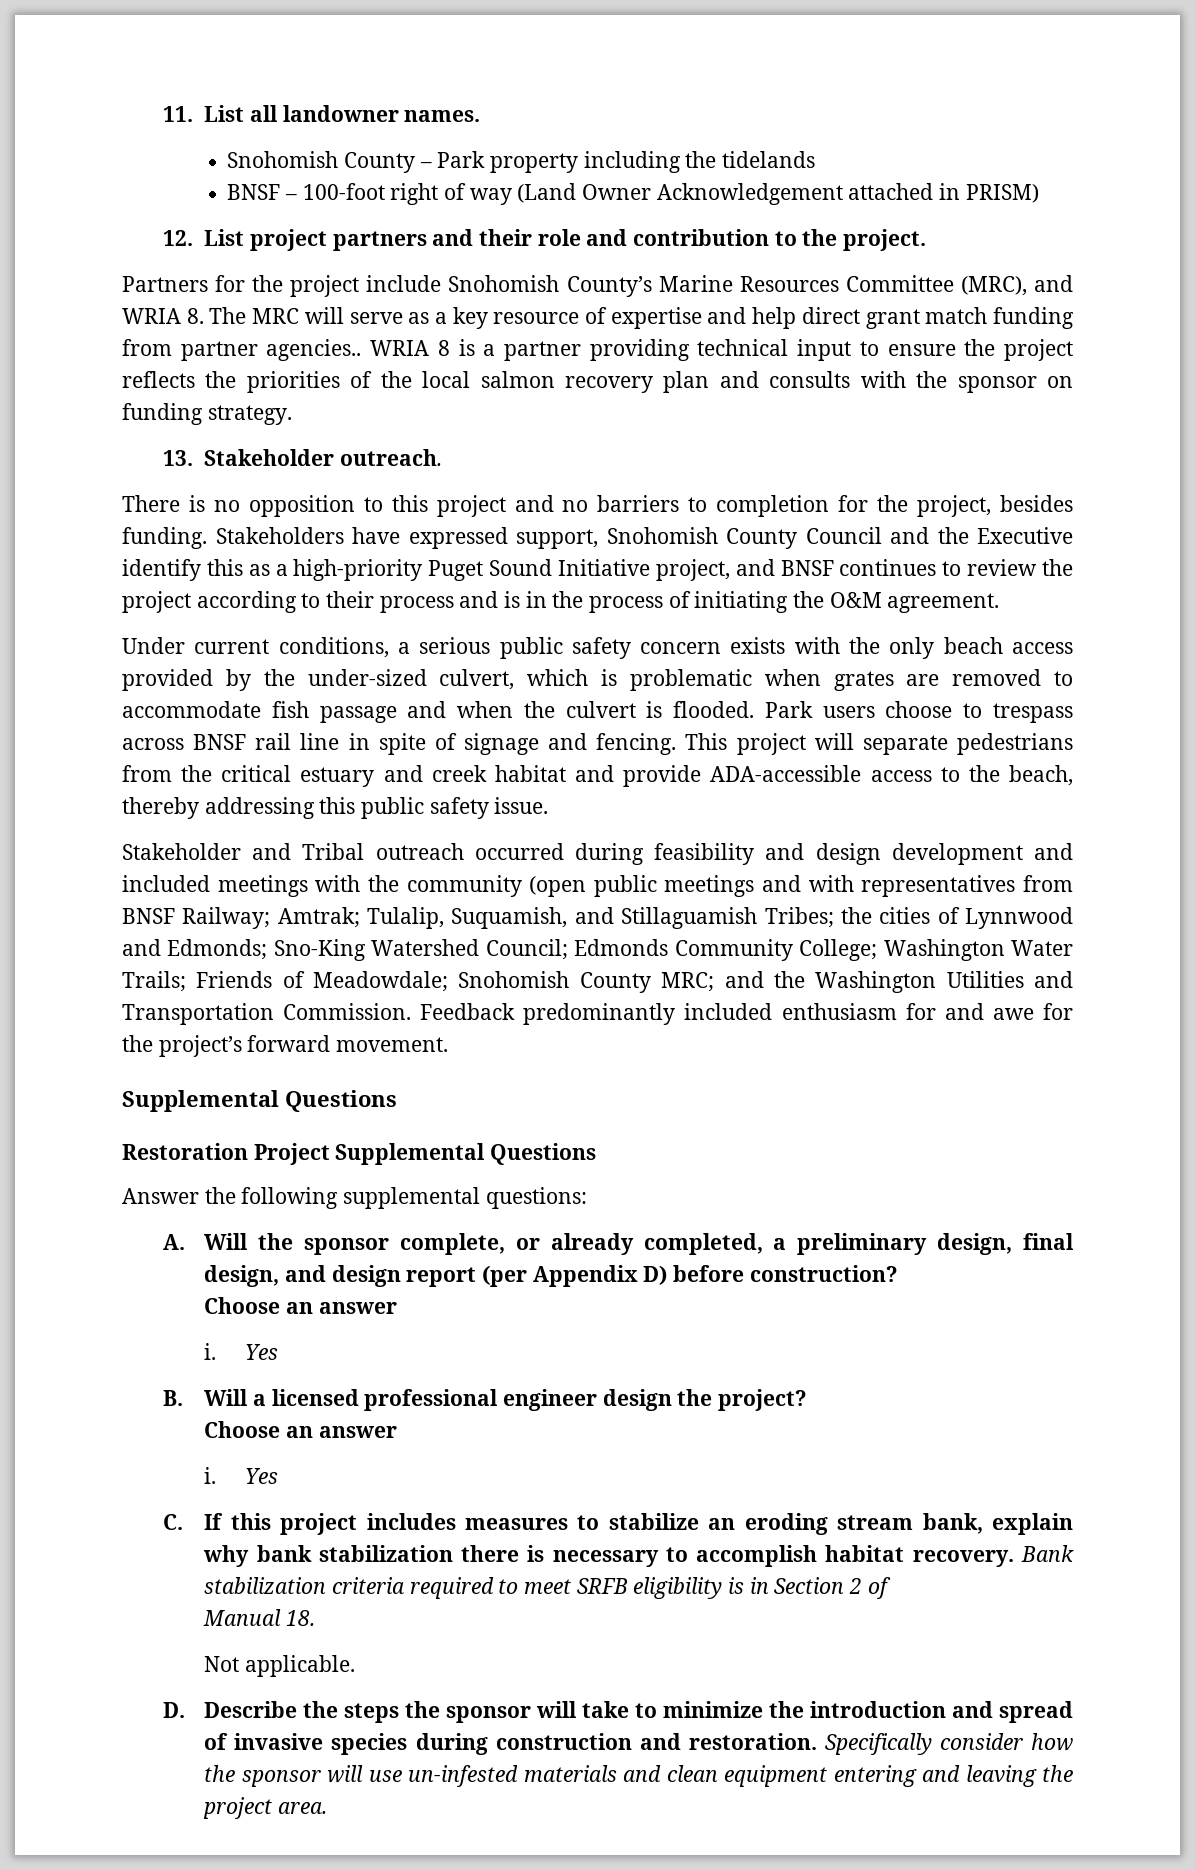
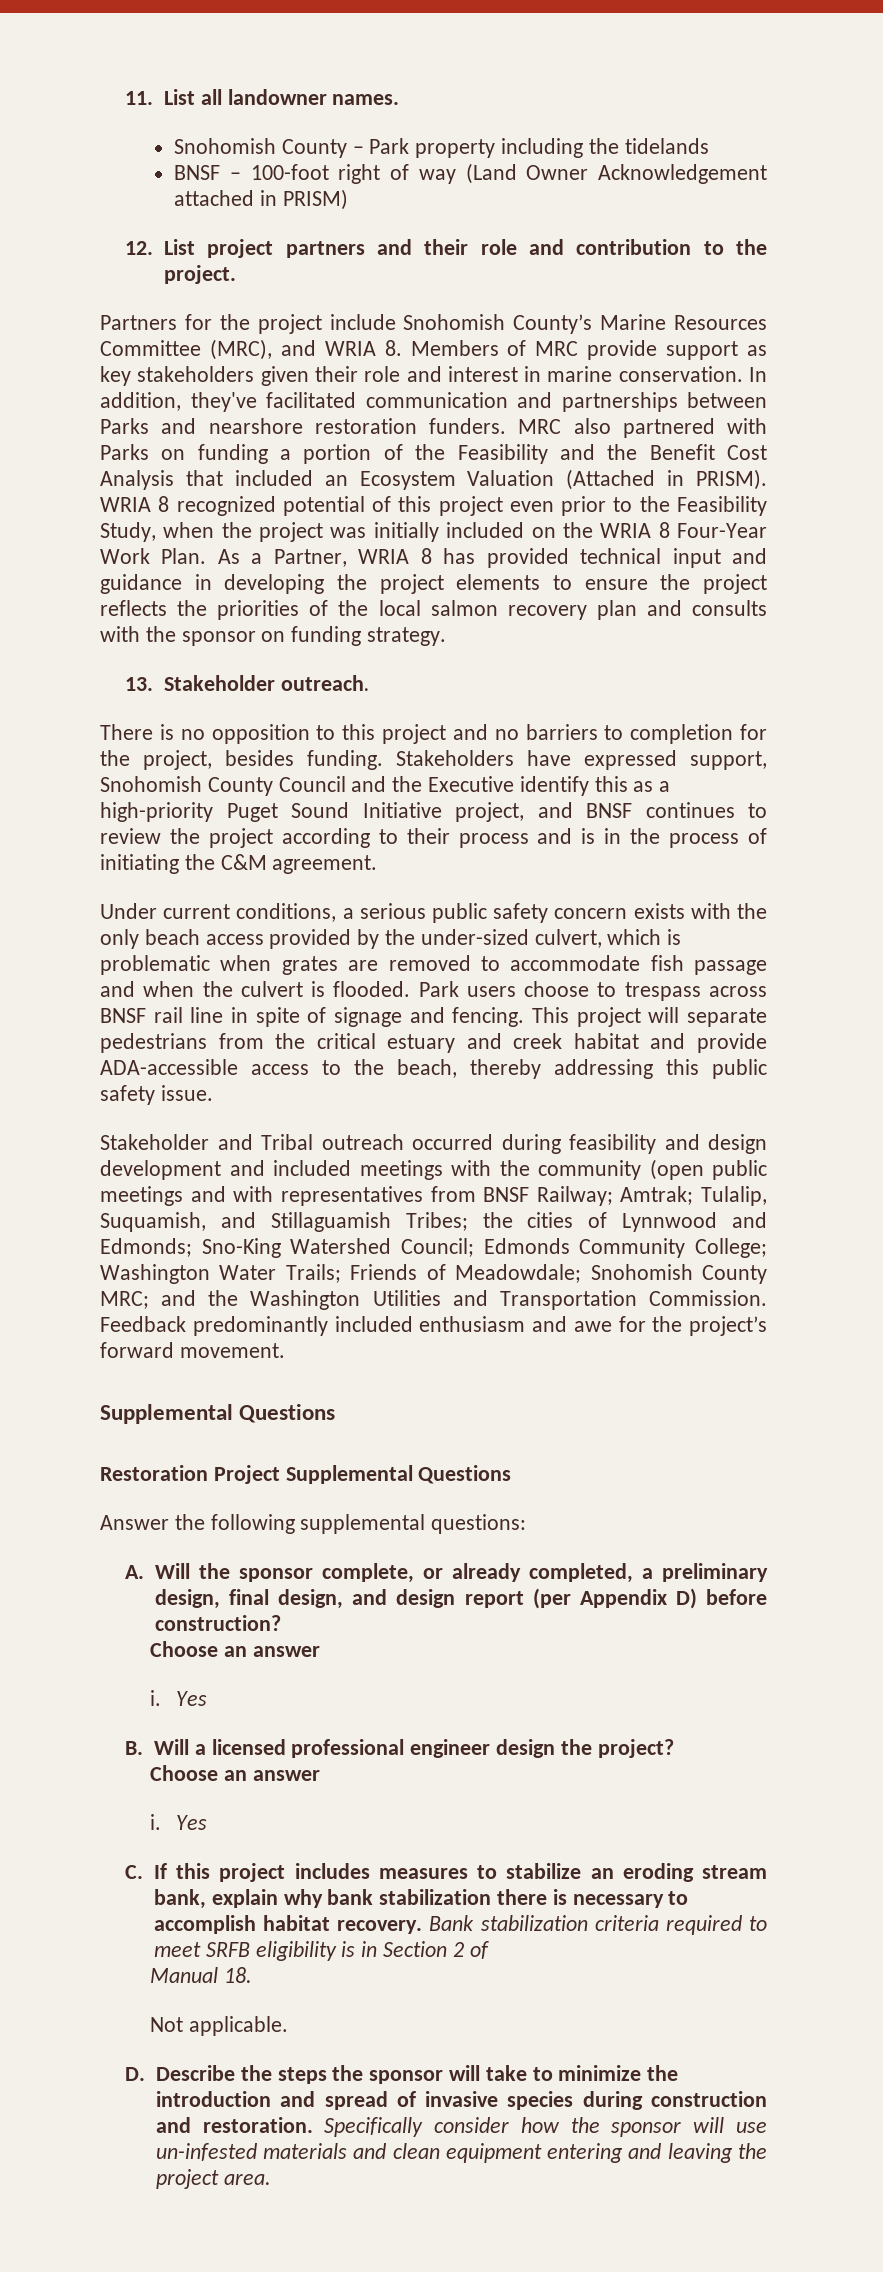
[209,307,1075,329] [122,339,852,361] The MRC will serve as a key resource of expertise and help direct grant match funding from partner agencies.. WRIA 8 is a partner providing technical input -> [410,340,767,360] [100,366,767,386] [100,392,767,412] [100,418,767,438] [100,444,768,464] [100,469,767,490] [100,496,767,516] [100,522,768,542] [100,548,767,568] [100,574,541,594] Members of MRC provide support as key stakeholders given their role and interest in marine conservation. In addition, they've facilitated communication and partnerships between Parks and nearshore restoration funders. MRC also partnered with Parks on funding a portion of the Feasibility and the Benefit Cost Analysis that included an Ecosystem Valuation (Attached in PRISM). WRIA 8 recognized potential of this project even prior to the Feasibility Study, when the project was initially included on the WRIA 8 Four-Year Work Plan. As a Partner, WRIA 8 has provided technical input and guidance in developing the project elements
[829,592,882,608] O&M -> [220,854,267,870] C&M
[905,1003,936,1020] for -> (526, 1324) none

